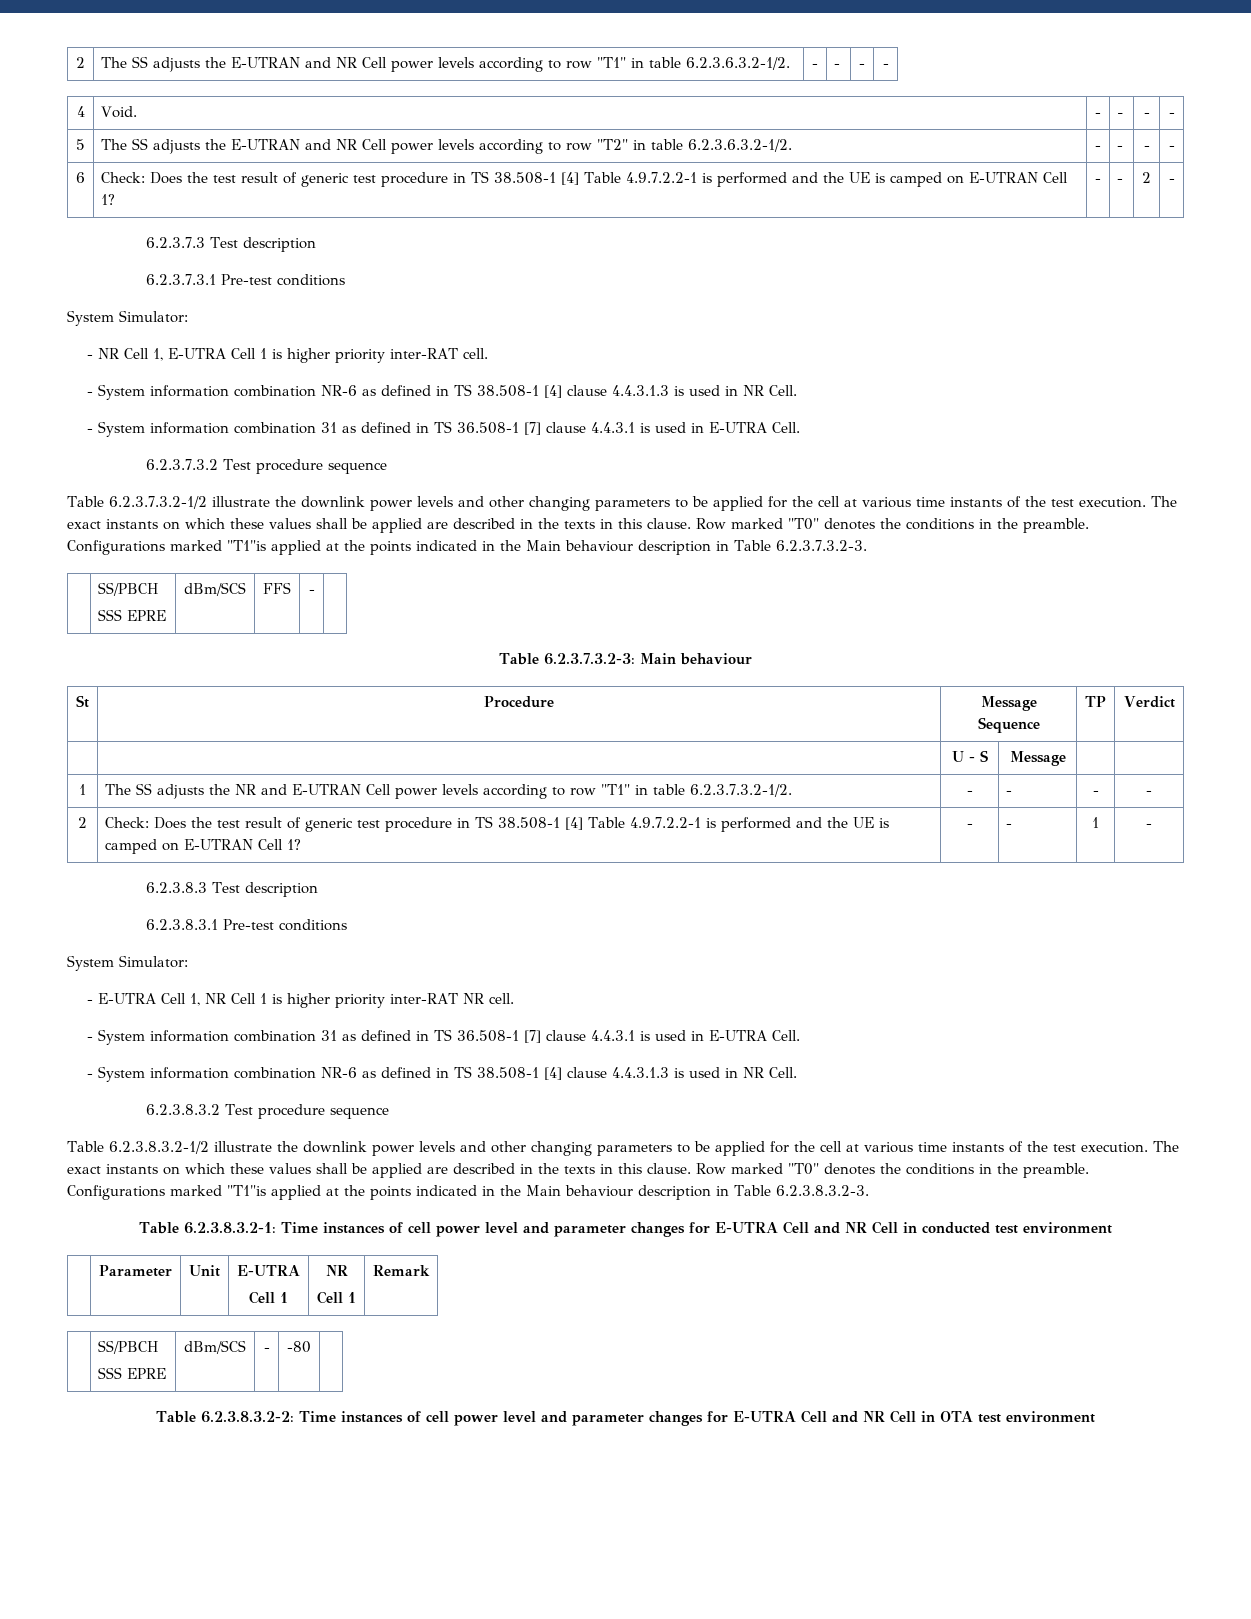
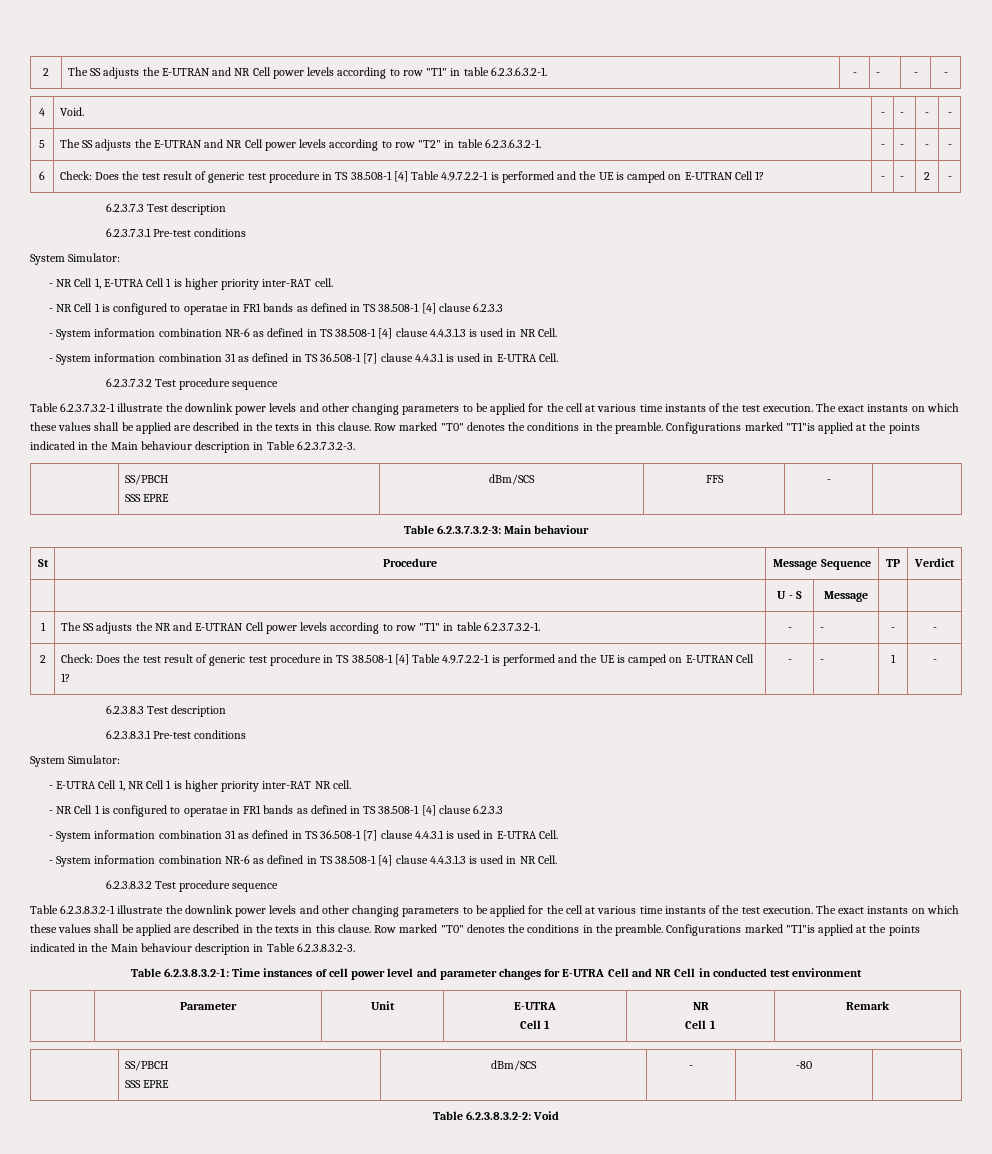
[686,57,791,70] 6.2.3.6.3.2-1/2. -> [490,67,547,76] 6.2.3.6.3.2-1.
[688,139,793,152] 6.2.3.6.3.2-1/2. -> [484,139,541,148] 6.2.3.6.3.2-1.
(488, 353) none -> [48,303,504,315] // - NR Cell 1 is configured to operatae in FR1 bands as defined in TS 38.508-1 [4] clause 6.2.3.3
[108,496,207,509] 6.2.3.7.3.2-1/2 -> [60,403,116,412] 6.2.3.7.3.2-1
[690,784,793,797] 6.2.3.7.3.2-1/2. -> [483,622,540,631] 6.2.3.7.3.2-1.
(514, 998) none -> [48,805,504,817] // - NR Cell 1 is configured to operatae in FR1 bands as defined in TS 38.508-1 [4] clause 6.2.3.3
[108,1141,209,1154] 6.2.3.8.3.2-1/2 -> [60,905,116,914] 6.2.3.8.3.2-1
[298,1410,1096,1426] Time instances of cell power level and parameter changes for E-UTRA Cell and NR Cell in OTA test environment -> [533,1111,560,1120] Void

